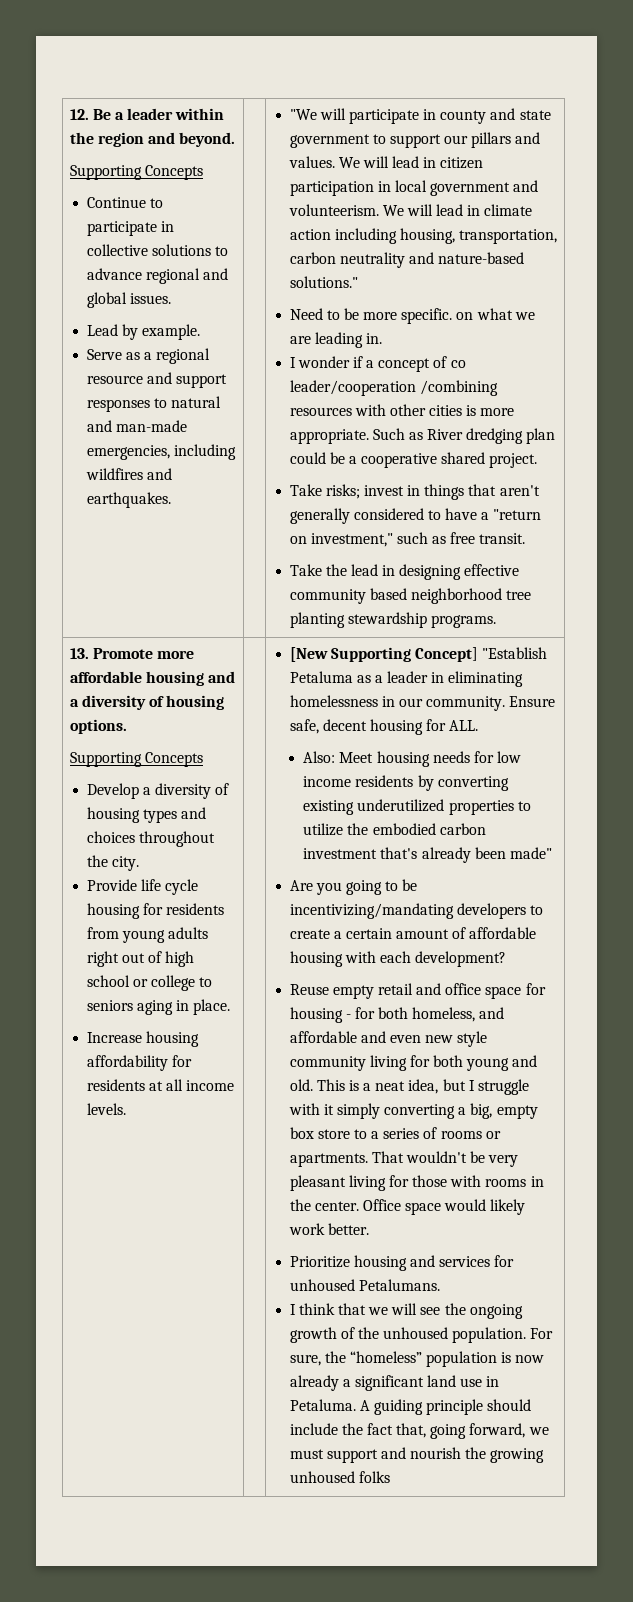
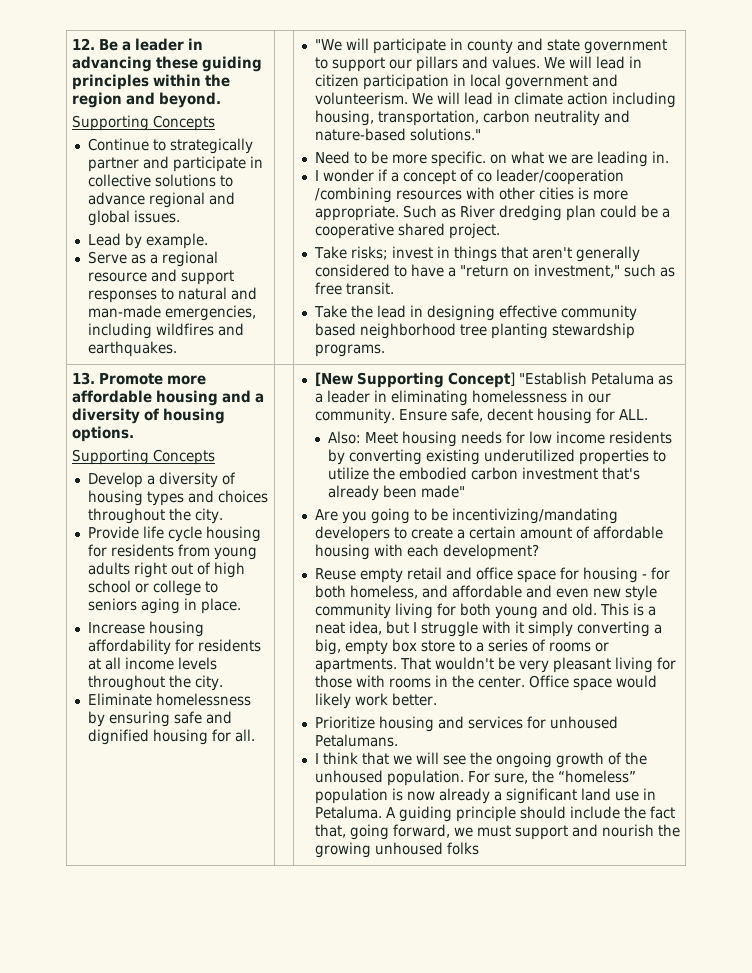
(174, 114) none -> [188,38,204,50] [72,56,263,72] [72,74,150,90] in advancing these guiding principles
(163, 203) none -> [169,138,253,154] [87,156,169,172] strategically partner and
[86,1103,126,1115] levels. -> [177,657,217,670] [87,675,223,691] [87,693,251,706] [87,711,232,727] [87,729,255,745] levels throughout the city. // Eliminate homelessness by ensuring safe and dignified housing for all.

